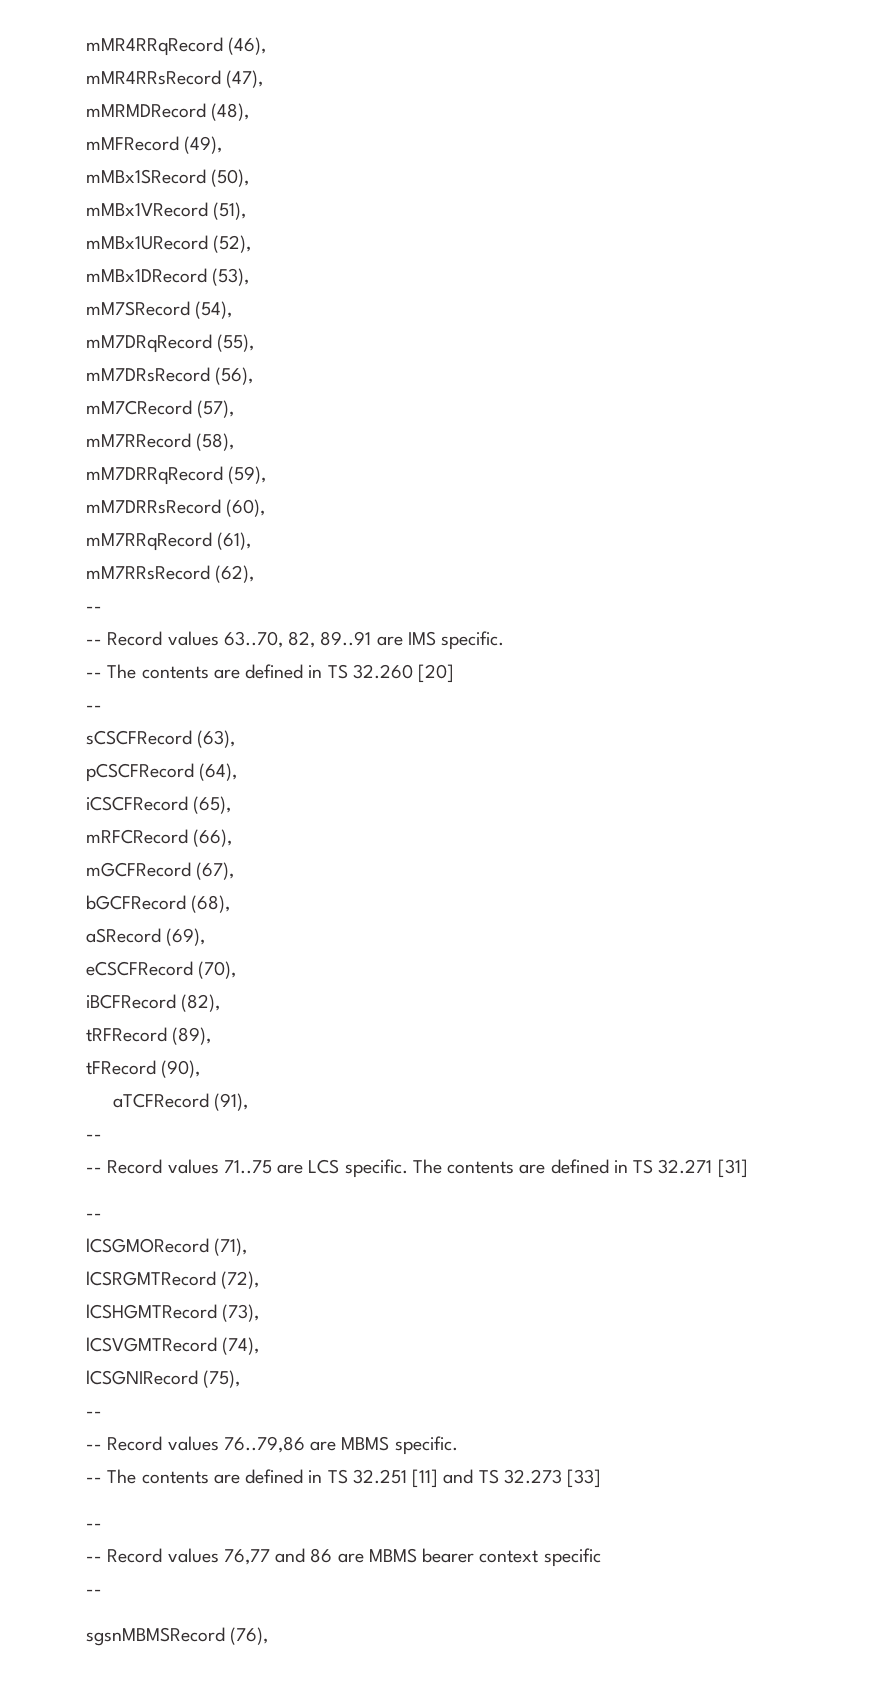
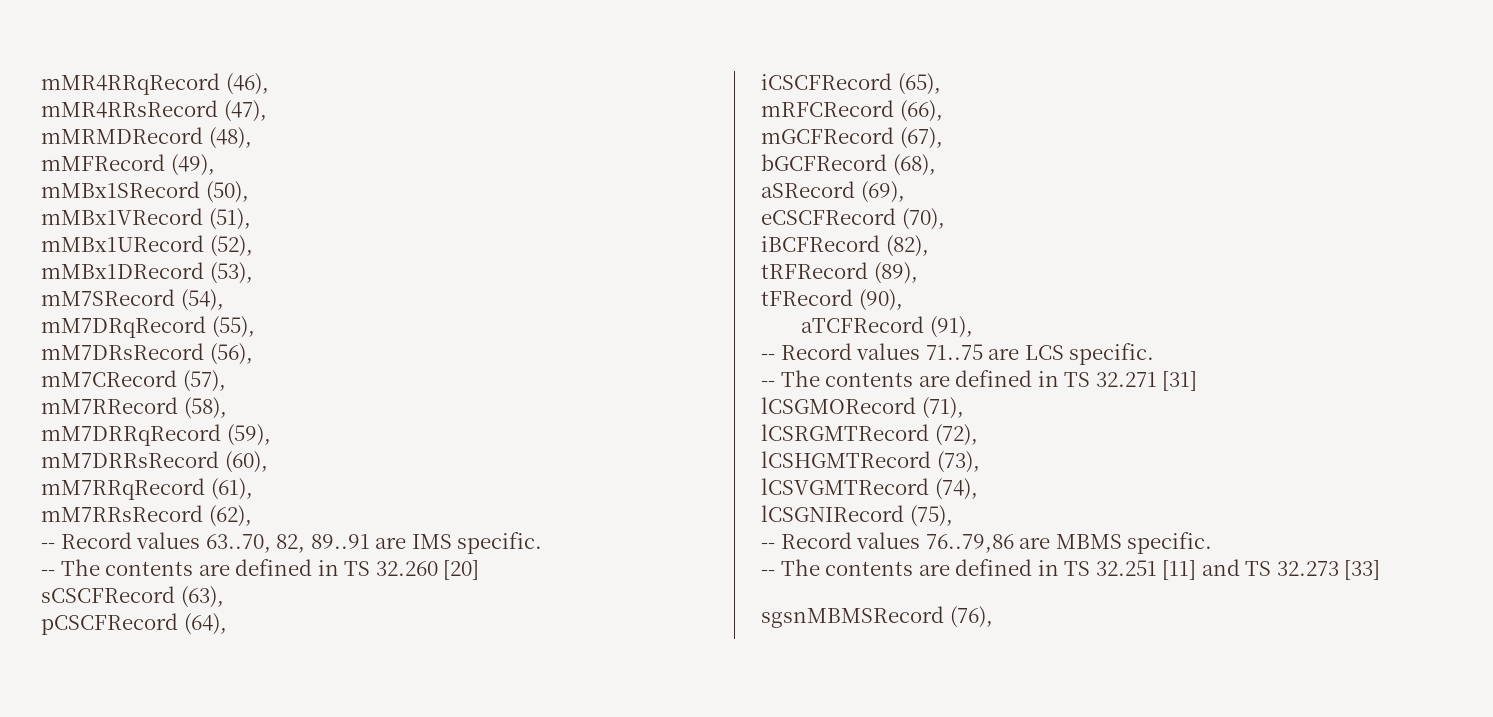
[86,639,102,645] // -- -> (55, 546) none
[86,705,102,711] // -- -> (480, 570) none
[86,1167,102,1173] // -- -> (775, 357) none
(408, 1168) none -> [761,381,775,387] // --
[86,1213,102,1219] // -- -> (1198, 381) none
[86,1444,102,1450] // -- -> (775, 546) none
[86,1523,102,1529] [86,1548,601,1567] [86,1589,102,1595] // -- // -- Record values 76,77 and 86 are MBMS bearer context specific // -- -> (1381, 570) none

